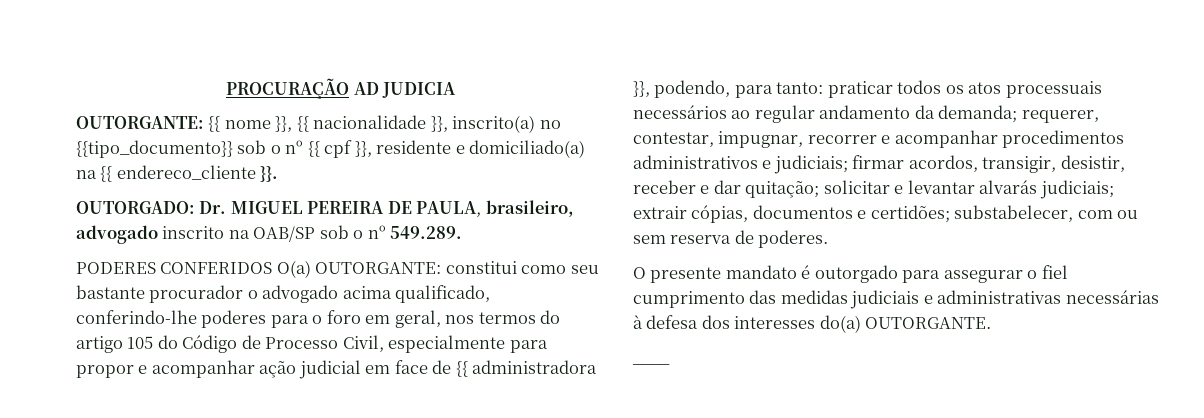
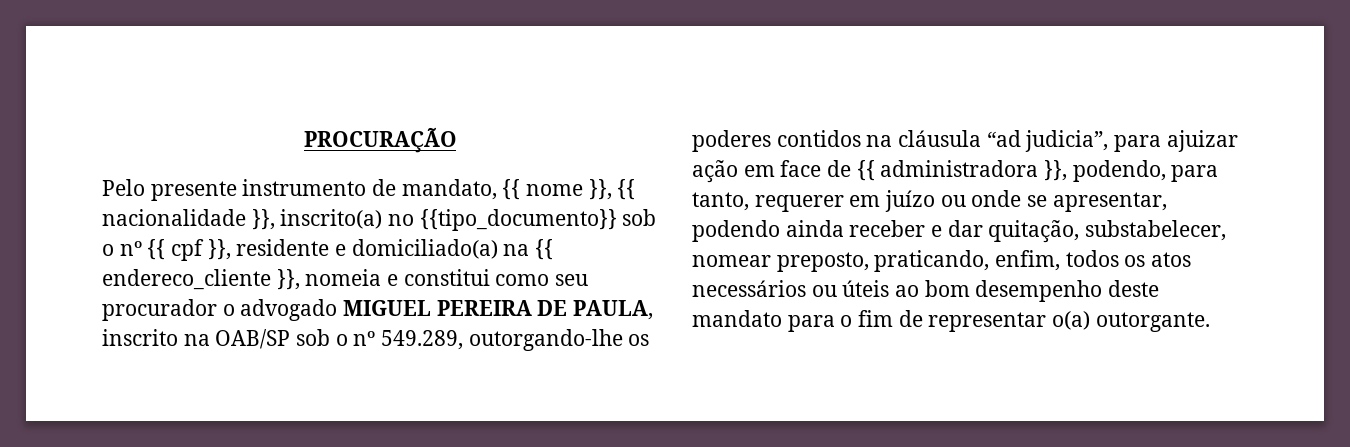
[353,82,456,98] [76,116,204,129] AD JUDICIA // OUTORGANTE: -> [102,179,497,201] // Pelo presente instrumento de mandato,
[260,166,279,182] [76,201,227,214] }}. // OUTORGADO: Dr. -> [276,269,589,290] [102,299,338,321] }}, nomeia e constitui como seu procurador o advogado
[485,200,574,217] [76,225,158,244] brasileiro, advogado -> (654, 310) none
[390,226,463,239] [76,260,599,278] [76,285,491,303] [76,310,561,328] [76,335,548,353] [76,360,361,379] 549.289. // PODERES CONFERIDOS O(a) OUTORGANTE: constitui como seu bastante procurador o advogado acima qualificado, conferindo-lhe poderes para o foro em geral, nos termos do artigo 105 do Código de Processo Civil, especialmente para propor e acompanhar ação judicial -> [381,329,650,351] [692,130,1238,152] [692,160,738,183] 549.289, outorgando-lhe os poderes contidos na cláusula “ad judicia”, para ajuizar ação
[776,80,1102,98] [633,105,1099,123] [633,130,1125,148] [633,155,1125,174] [633,180,1114,199] [633,205,1139,223] [633,230,829,248] [633,265,1068,283] [633,290,1159,309] [633,315,992,333] [632,364,670,365] tanto: praticar todos os atos processuais necessários ao regular andamento da demanda; requerer, contestar, impugnar, recorrer e acompanhar procedimentos administrativos e judiciais; firmar acordos, transigir, desistir, receber e dar quitação; solicitar e levantar alvarás judiciais; extrair cópias, documentos e certidões; substabelecer, com ou sem reserva de poderes. // O presente mandato é outorgado para assegurar o fiel cumprimento das medidas judiciais e administrativas necessárias à defesa dos interesses do(a) OUTORGANTE. // ____ -> [692,190,1167,212] [692,220,1227,243] [692,250,1192,272] [692,280,1160,302] [692,310,1210,332] tanto, requerer em juízo ou onde se apresentar, podendo ainda receber e dar quitação, substabelecer, nomear preposto, praticando, enfim, todos os atos necessários ou úteis ao bom desempenho deste mandato para o fim de representar o(a) outorgante.

